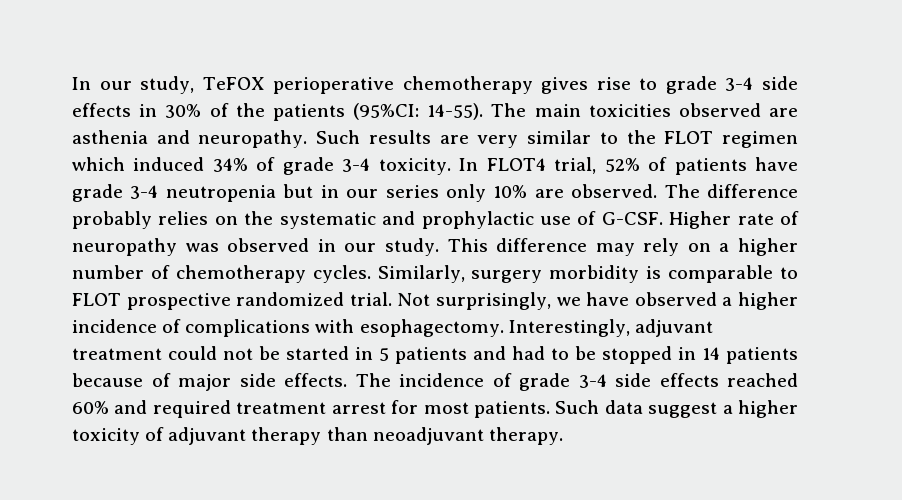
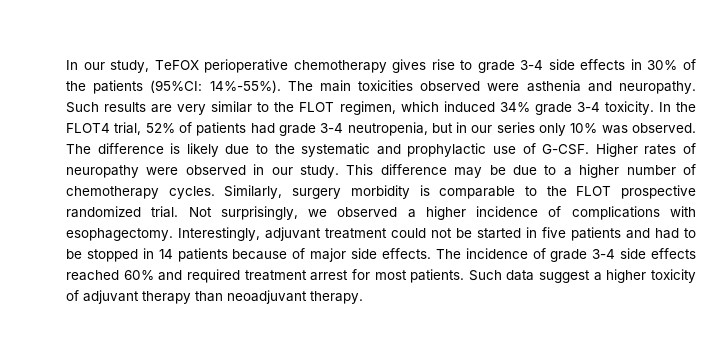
[427,103,484,120] 14-55). -> [209,80,281,93] 14%-55%).
[769,108,798,117] are -> [487,83,520,91] were
[722,131,799,148] regimen -> [339,101,396,115] regimen,
[256,157,276,171] of -> (530, 107) none
(479, 164) none -> [676,102,696,112] the
[754,157,798,171] [72,184,276,202] have grade 3-4 neutropenia -> [250,122,428,136] had grade 3-4 neutropenia,
[534,189,564,198] are -> [601,125,628,134] was
[72,211,238,229] probably relies on -> [170,143,268,157] is likely due to
[737,213,774,225] rate -> [644,144,677,155] rates
[185,243,219,252] was -> [146,167,179,175] were
[643,238,711,256] rely on -> [489,165,557,175] be due to
(799, 273) none -> [546,186,567,196] the
[586,292,630,306] have -> (328, 213) none
[379,348,389,361] 5 -> [542,227,566,238] five

